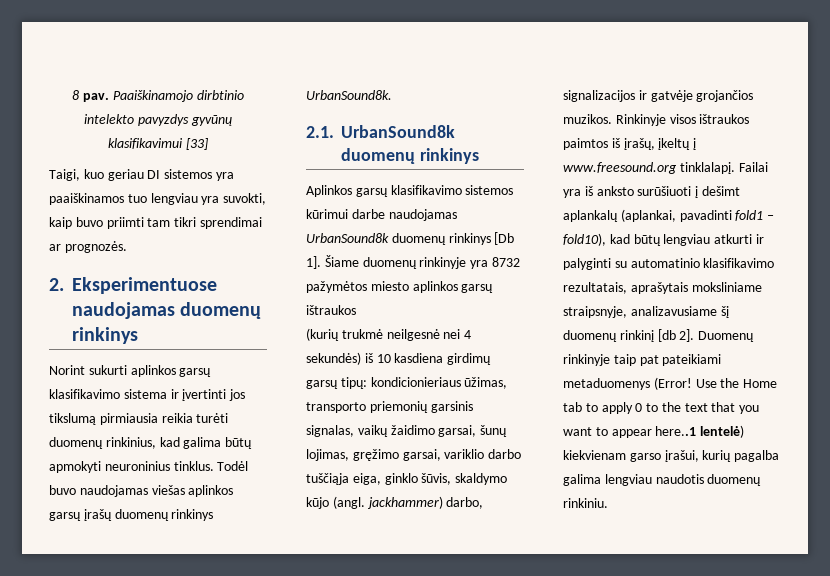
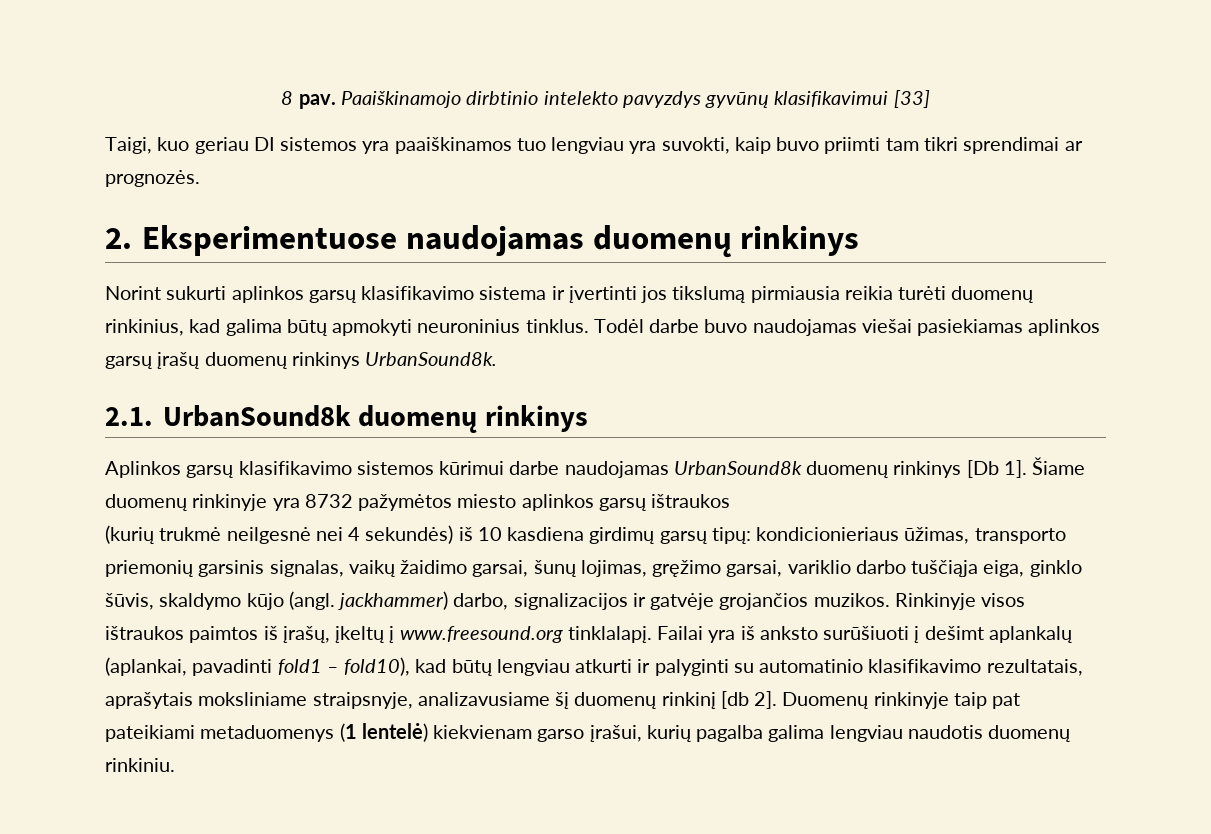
(249, 466) none -> [649,319,700,333] darbe
[151,485,185,495] viešas -> [861,319,1024,336] viešai pasiekiamas
[653,377,778,390] [563,402,760,414] [563,426,697,438] (Error! Use the Home tab to apply 0 to the text that you want to appear here..1 -> [339,723,357,742] (1

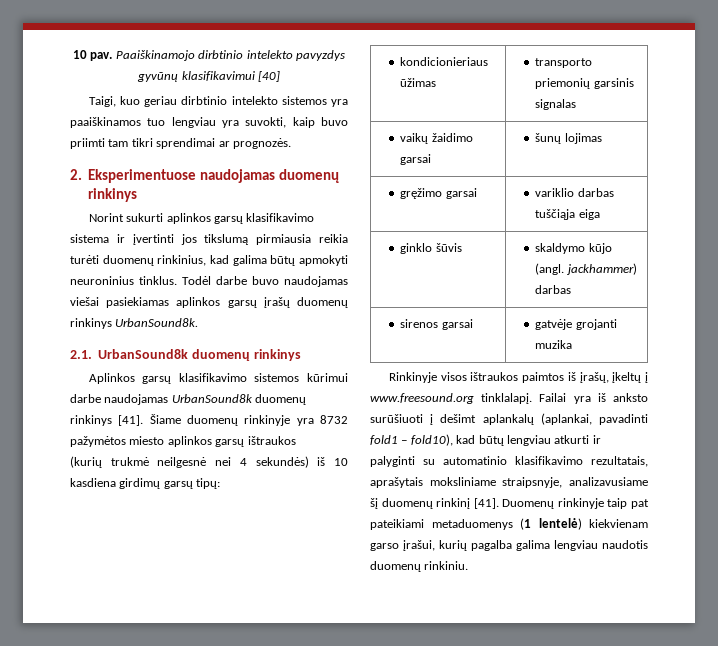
[281,91,294,105] 8 -> [73,50,88,59] 10
[893,90,930,108] [33] -> [257,71,280,82] [40]
[253,137,275,151] DI -> [181,96,278,105] dirbtinio intelekto
[966,460,1027,478] [Db 1]. -> [118,415,144,426] [41].
[756,527,970,544] kondicionieriaus ūžimas, -> [400,57,489,66] [400,78,437,87] // kondicionieriaus ūžimas |
[269,560,344,577] signalas, -> [535,99,577,110] signalas //
[472,560,1082,577] [105,591,890,610] garsai, šunų lojimas, gręžimo garsai, variklio darbo tuščiąja eiga, ginklo šūvis, skaldymo kūjo (angl. jackhammer) darbo, signalizacijos ir gatvėje grojančios muzikos. -> [400,154,432,165] [535,133,602,144] [400,188,477,199] [535,188,614,197] [535,209,600,220] [400,243,462,254] [535,243,612,254] [535,263,637,275] [535,285,572,294] [400,319,473,330] [535,319,617,330] [535,340,573,349] garsai | šunų lojimas // gręžimo garsai | variklio darbas tuščiąja eiga // ginklo šūvis | skaldymo kūjo (angl. jackhammer) darbas // sirenos garsai | gatvėje grojanti muzika //
[720,691,778,709] [db 2]. -> [473,498,499,509] [41].

